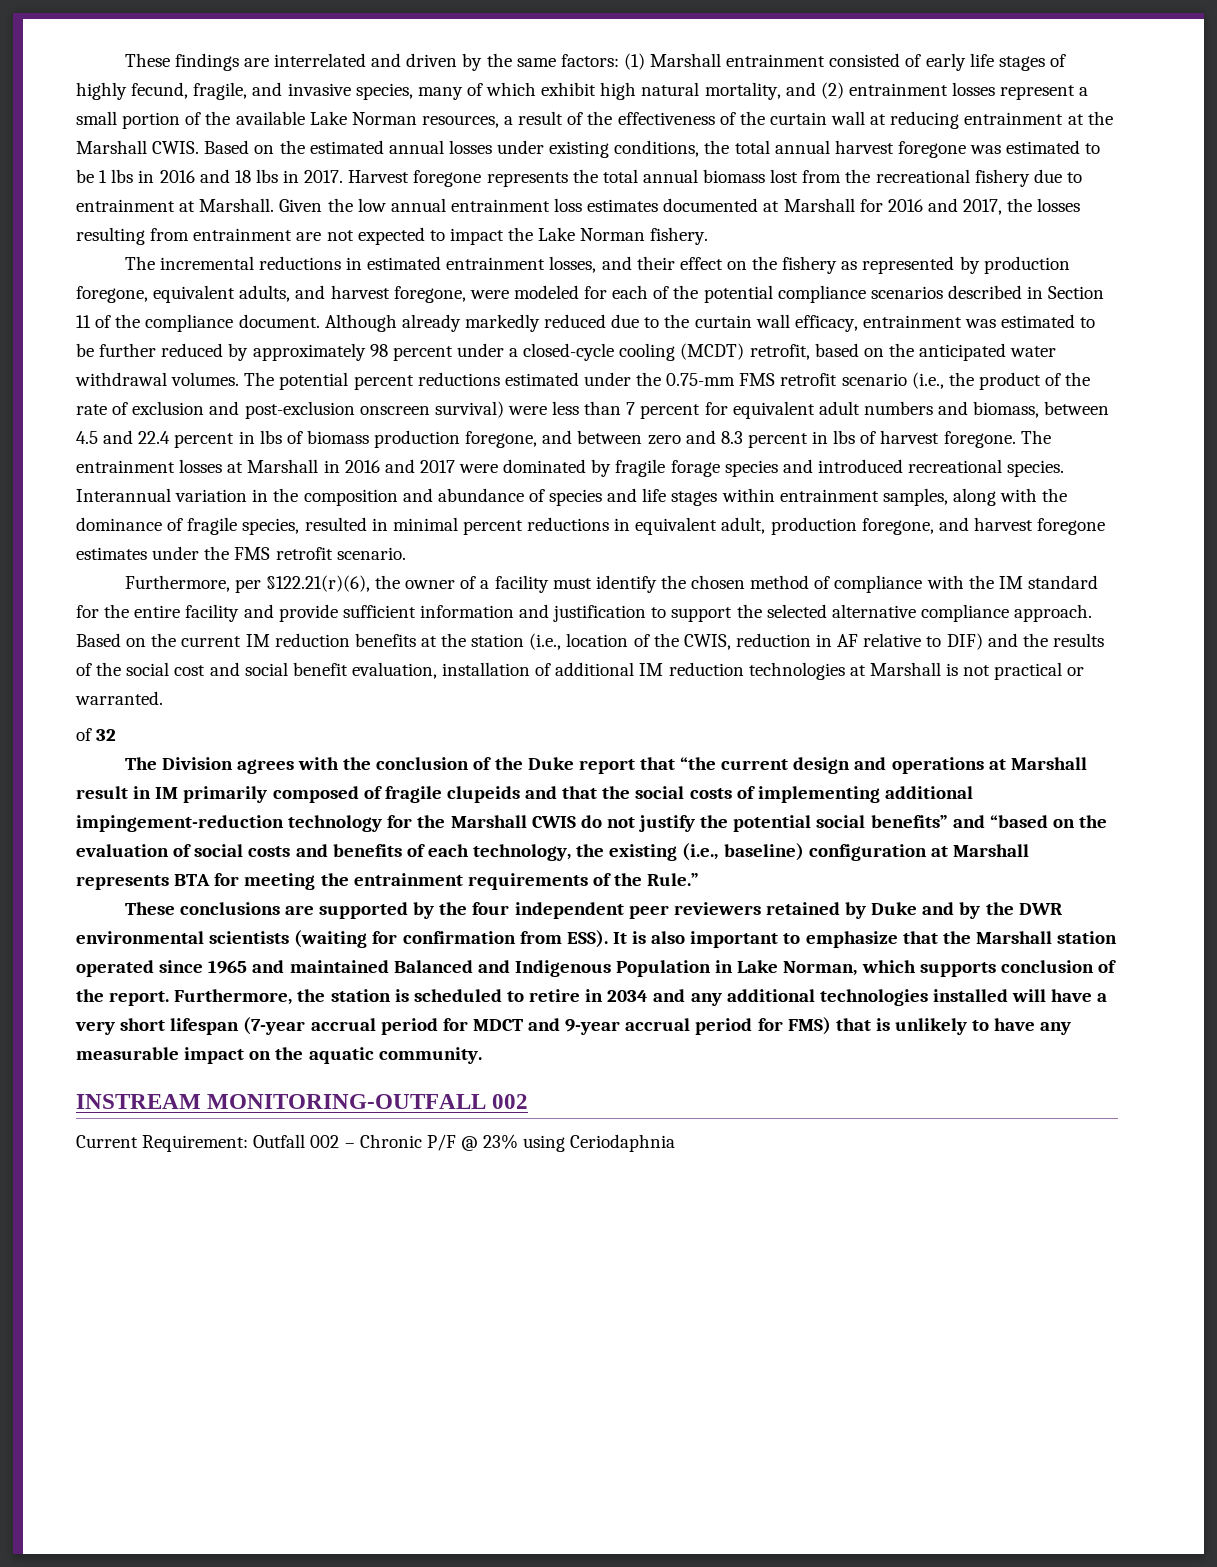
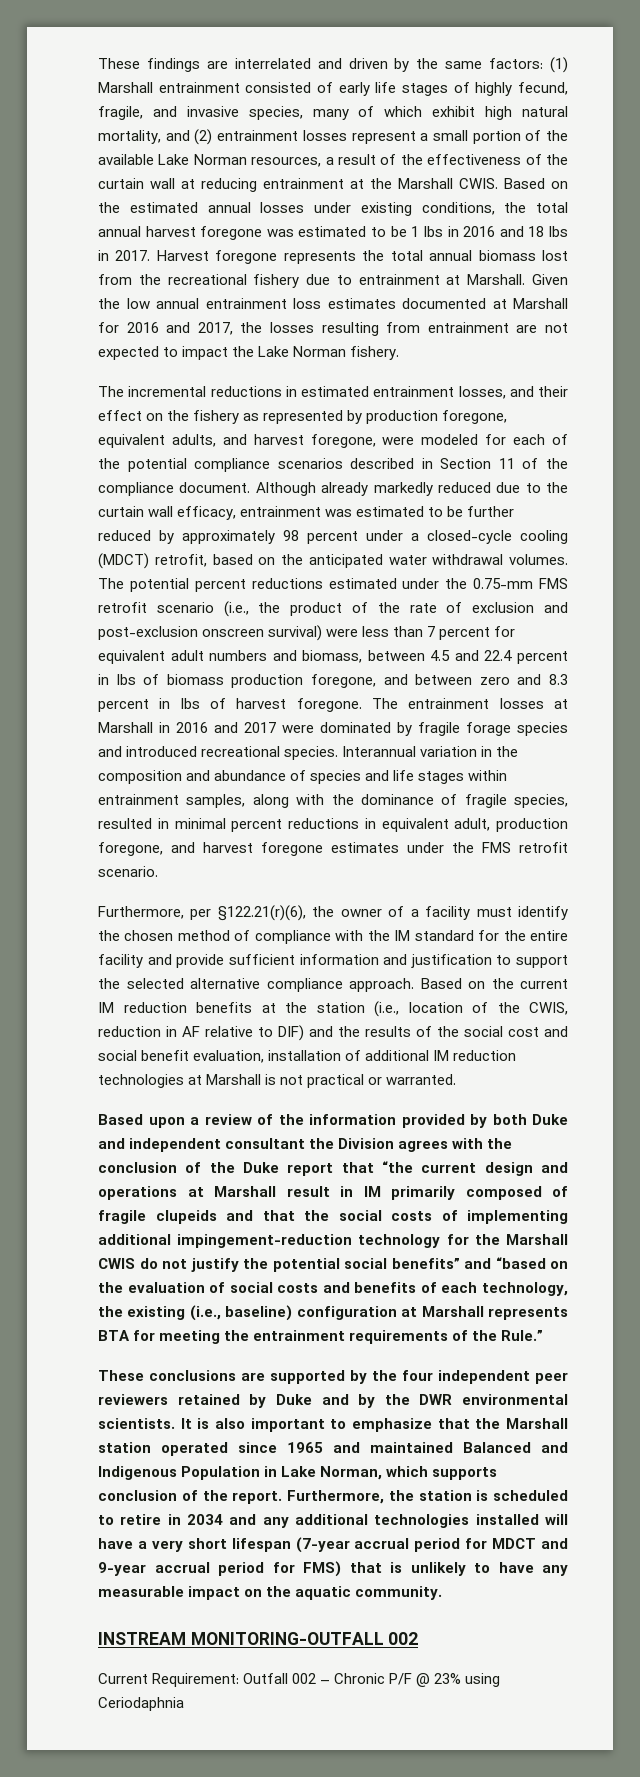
[680,343,745,360] (MCDT) -> [98,553,149,569] (MDCT)
[76,728,117,741] [124,757,157,770] of 32 // The -> [98,1114,568,1128] [98,1138,335,1152] Based upon a review of the information provided by both Duke and independent consultant the
[209,930,608,948] scientists (waiting for confirmation from ESS). -> [98,1418,175,1429] scientists.

